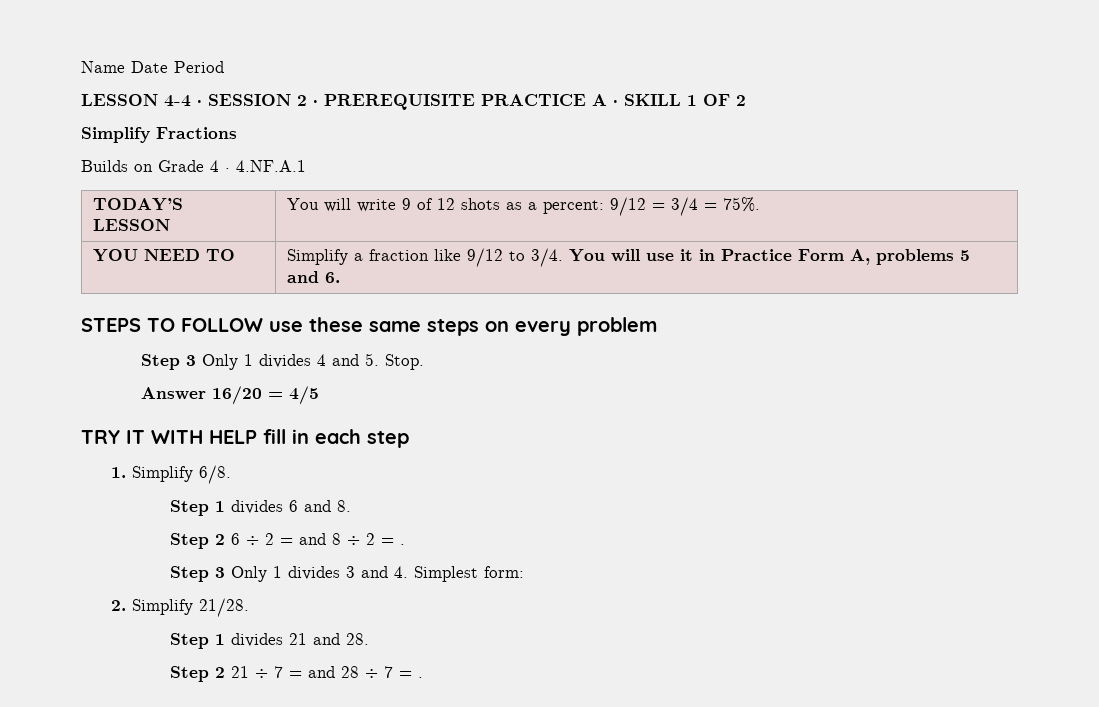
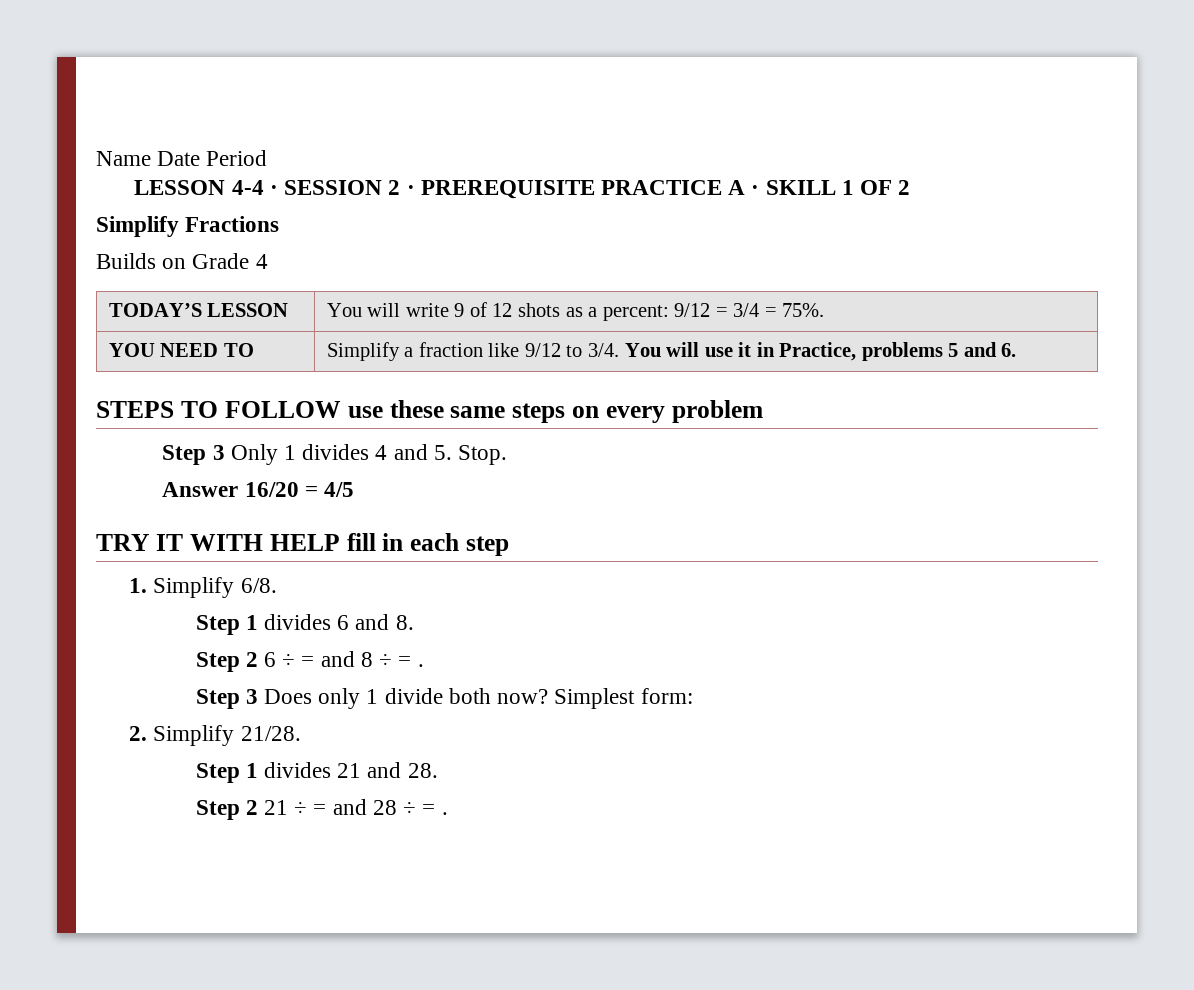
[225,160,306,172] · 4.NF.A.1 -> (268, 261) none
[720,249,870,265] Practice Form A, -> [779,342,857,361] Practice,
[265,533,275,545] 2 -> (296, 660) none
[366,533,376,545] 2 -> (393, 660) none
[231,566,409,582] Only 1 divides 3 and 4. -> [264,688,549,709] Does only 1 divide both now?
[274,666,284,678] 7 -> (308, 808) none
[384,666,394,678] 7 -> (417, 808) none

